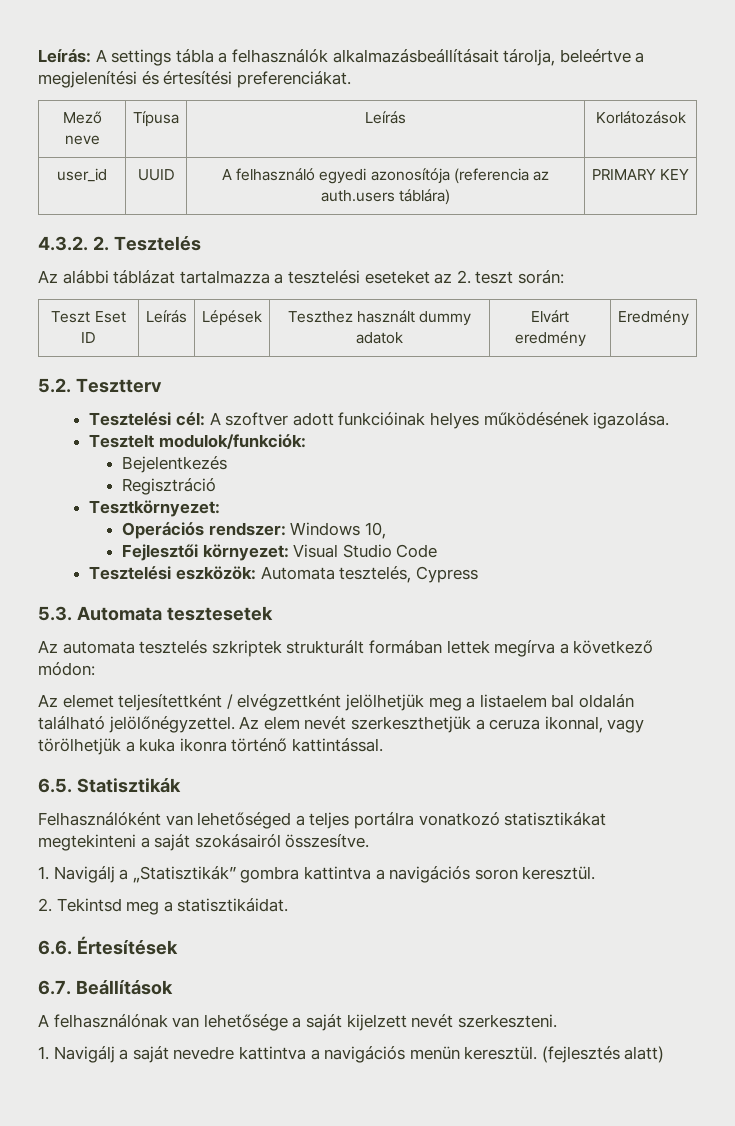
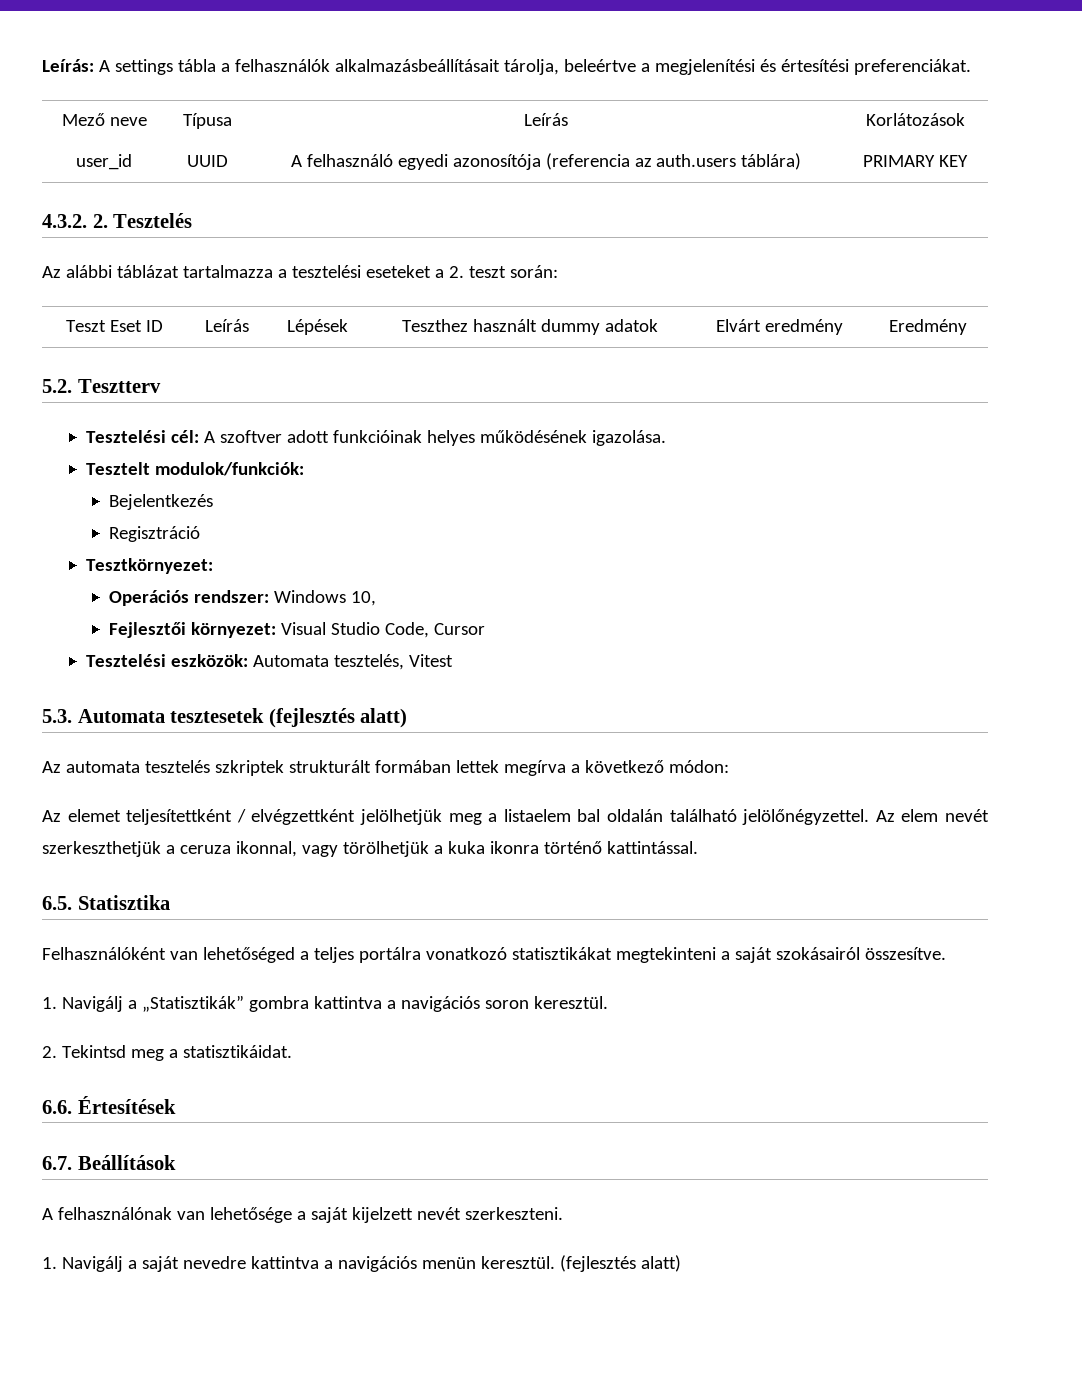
[434,273,453,284] az -> [434,269,444,278] a
[396,544,438,558] Code -> [385,622,486,638] Code, Cursor
[415,566,478,583] Cypress -> [408,654,453,667] Vitest
(273, 613) none -> [268,708,408,728] (fejlesztés alatt)
[76,778,181,793] Statisztikák -> [77,895,170,910] Statisztika

